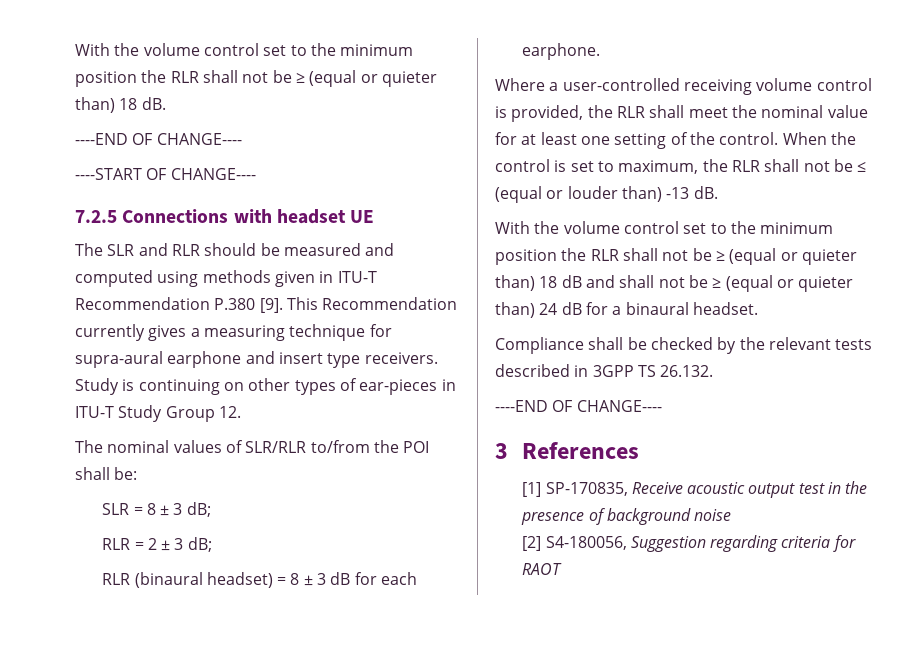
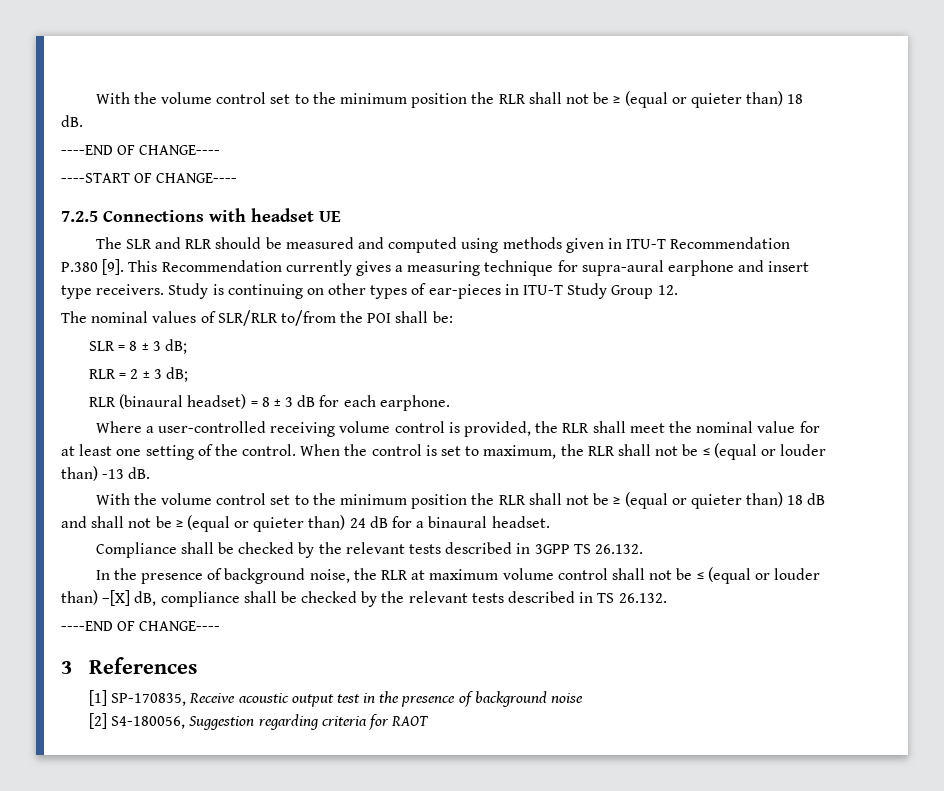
(714, 371) none -> [95,567,821,584] [61,590,667,607] // In the presence of background noise, the RLR at maximum volume control shall not be ≤ (equal or louder than) –[X] dB, compliance shall be checked by the relevant tests described in TS 26.132.

